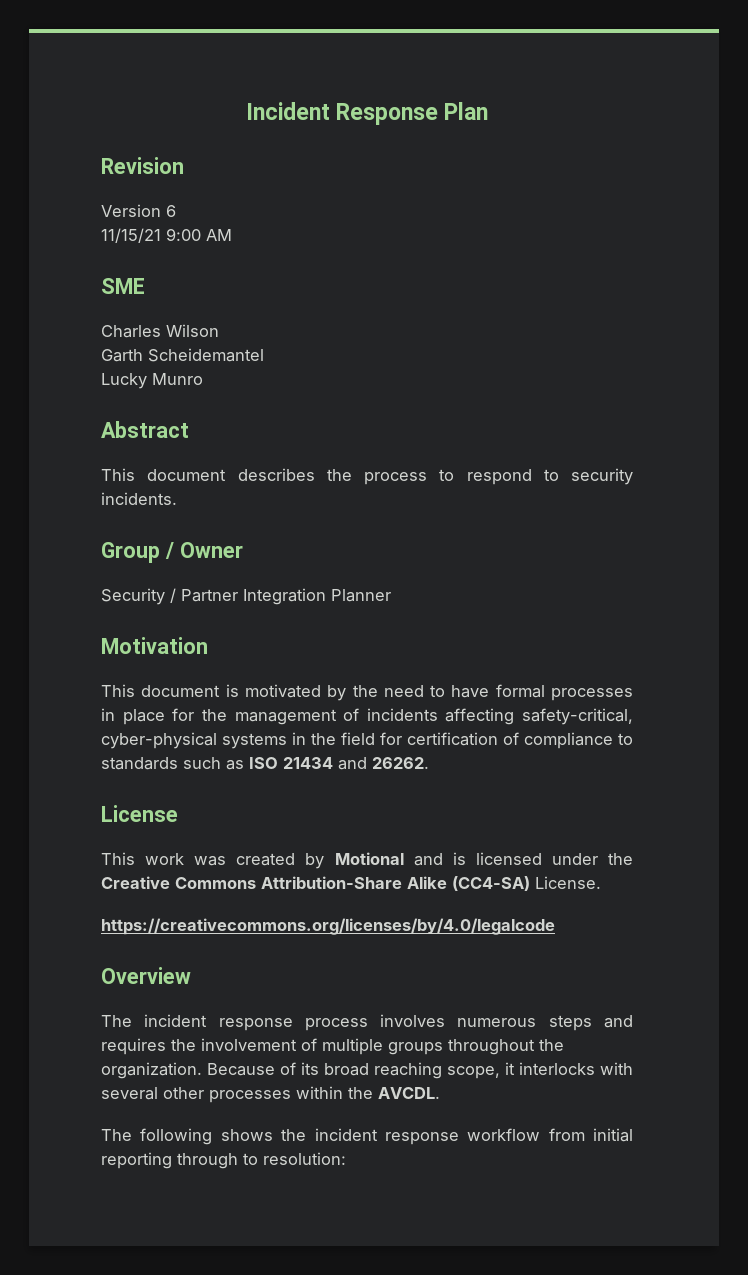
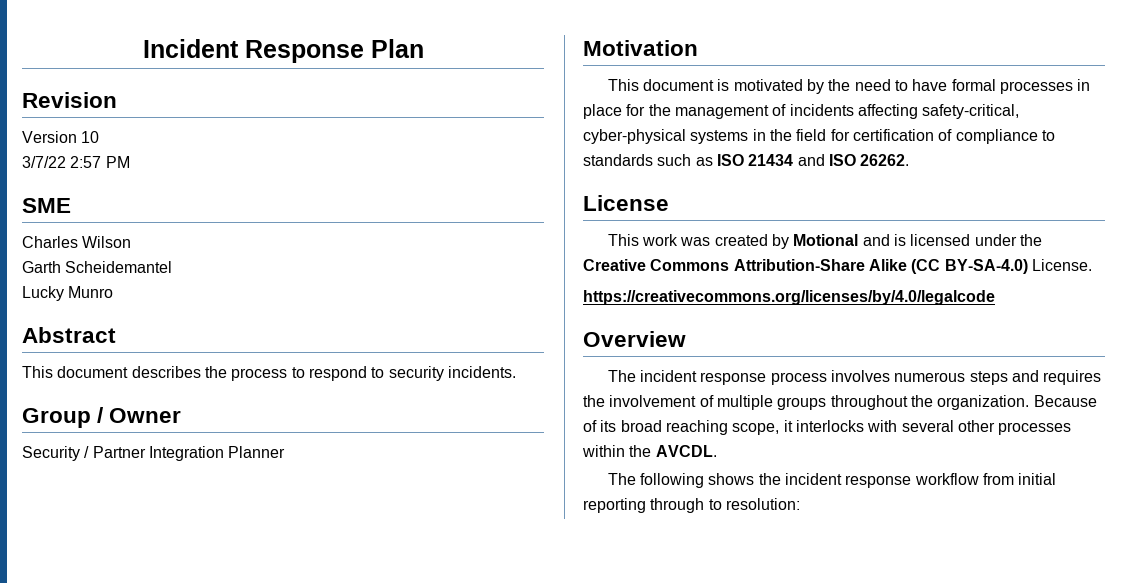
[166,205,176,217] [101,228,232,243] 6 // 11/15/21 9:00 AM -> [81,131,100,143] [22,156,130,168] 10 // 3/7/22 2:57 PM
(367, 763) none -> [828,154,856,166] ISO
[452,876,530,891] (CC4-SA) -> [911,259,1028,274] (CC BY-SA-4.0)

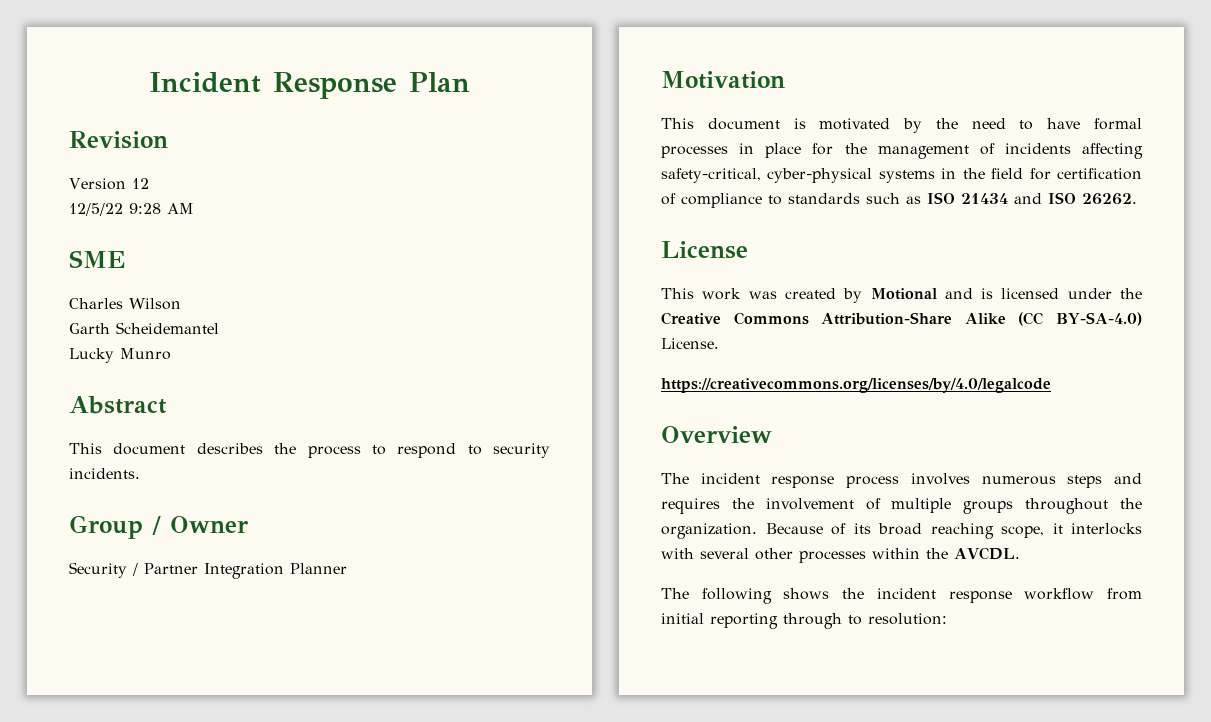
[81,131,100,143] [22,156,130,168] 10 // 3/7/22 2:57 PM -> [131,178,149,189] [69,203,194,216] 12 // 12/5/22 9:28 AM

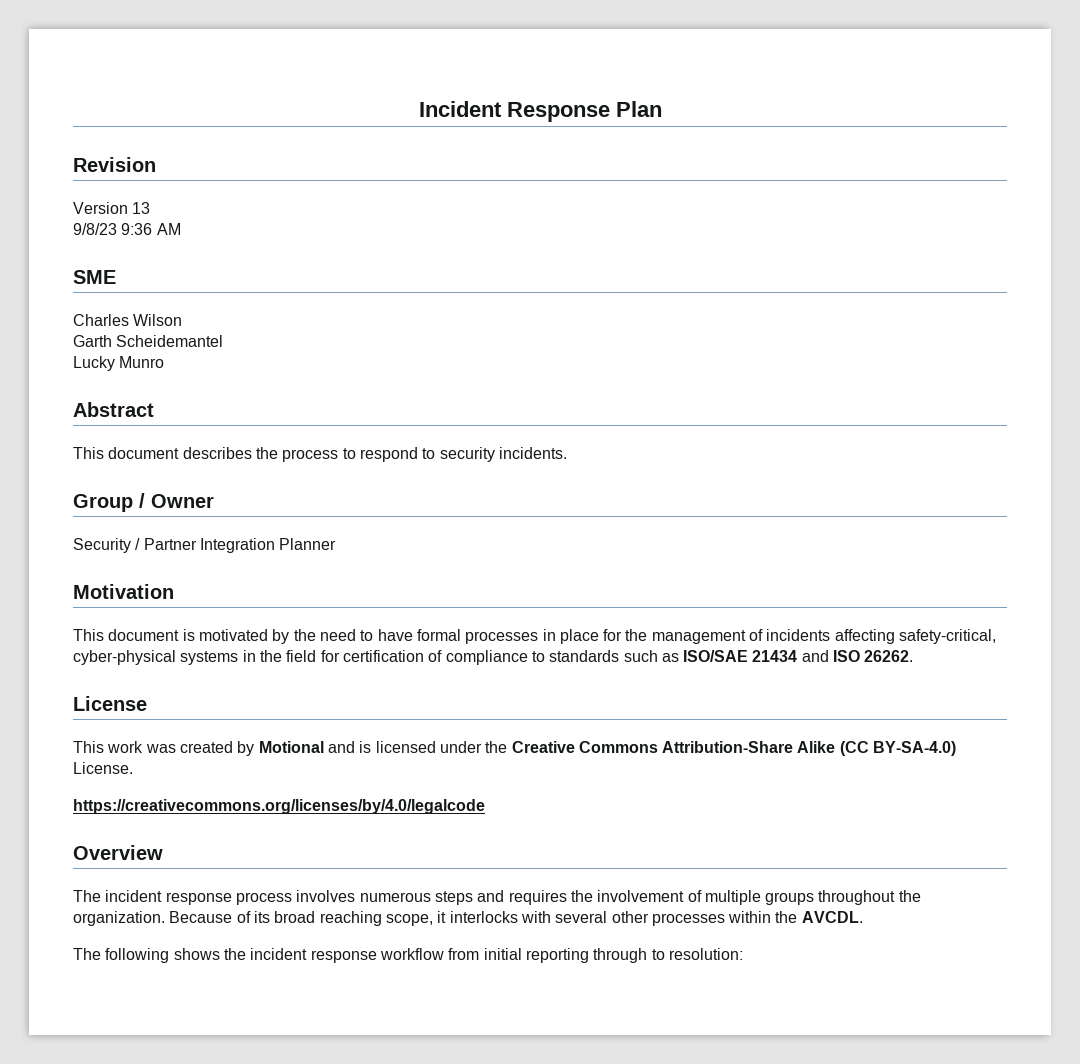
[131,178,149,189] [69,203,161,216] 12 // 12/5/22 9:28 -> [132,202,151,214] [73,223,153,235] 13 // 9/8/23 9:36
[927,192,955,204] ISO -> [683,650,749,662] ISO/SAE

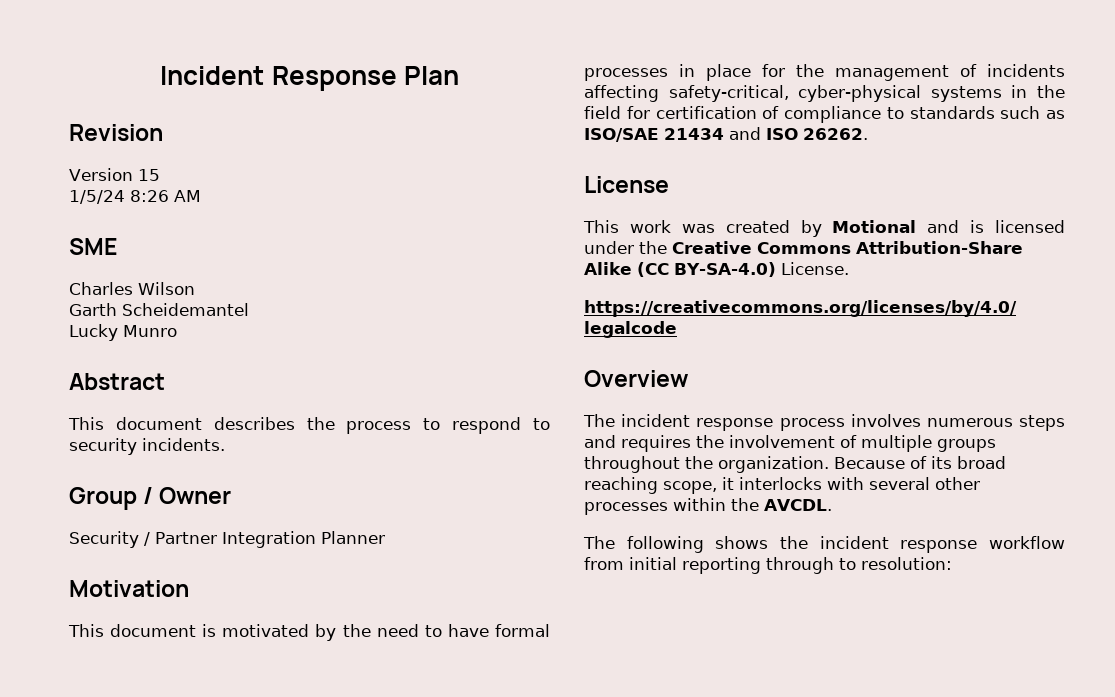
[132,202,151,214] [73,223,153,235] 13 // 9/8/23 9:36 -> [137,169,160,181] [69,190,169,204] 15 // 1/5/24 8:26

